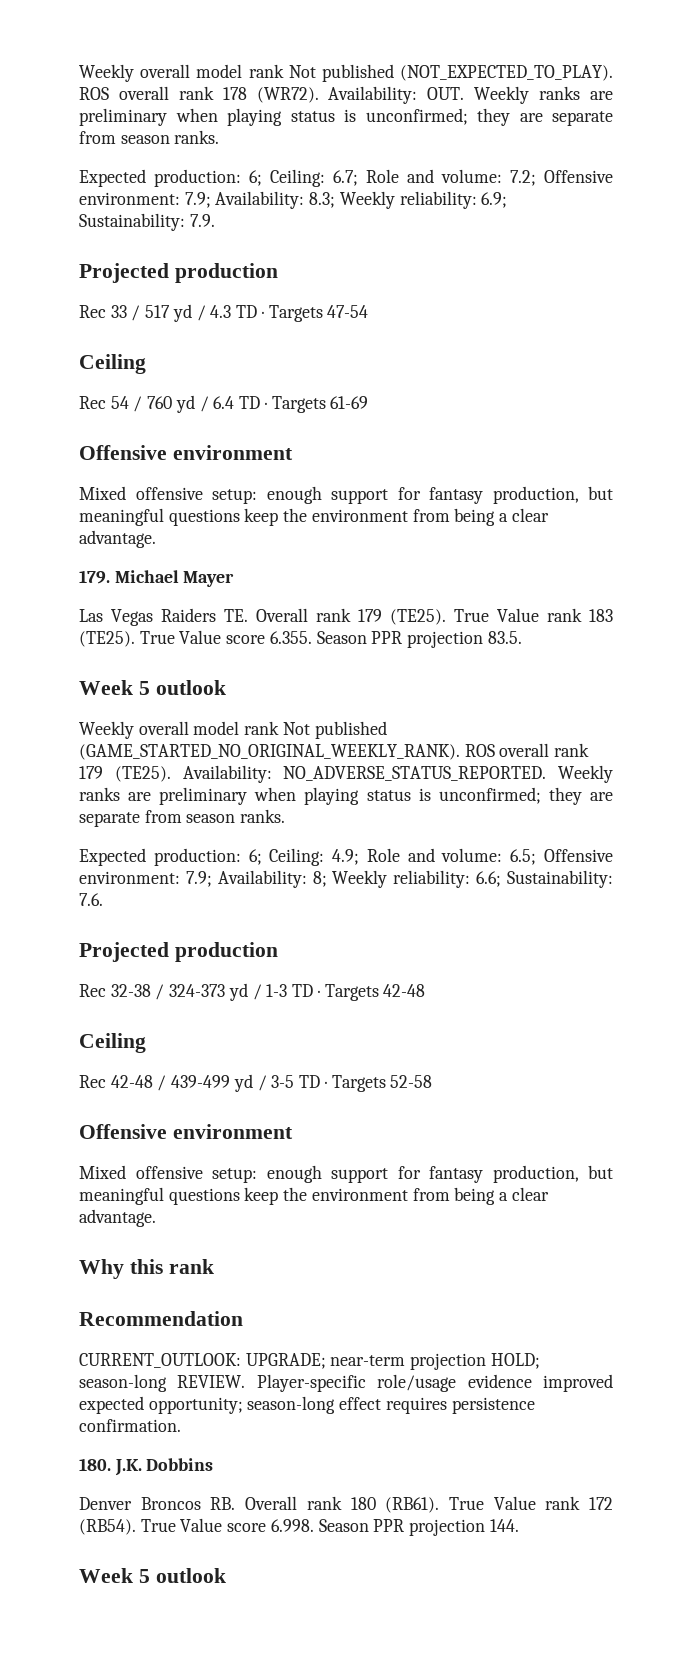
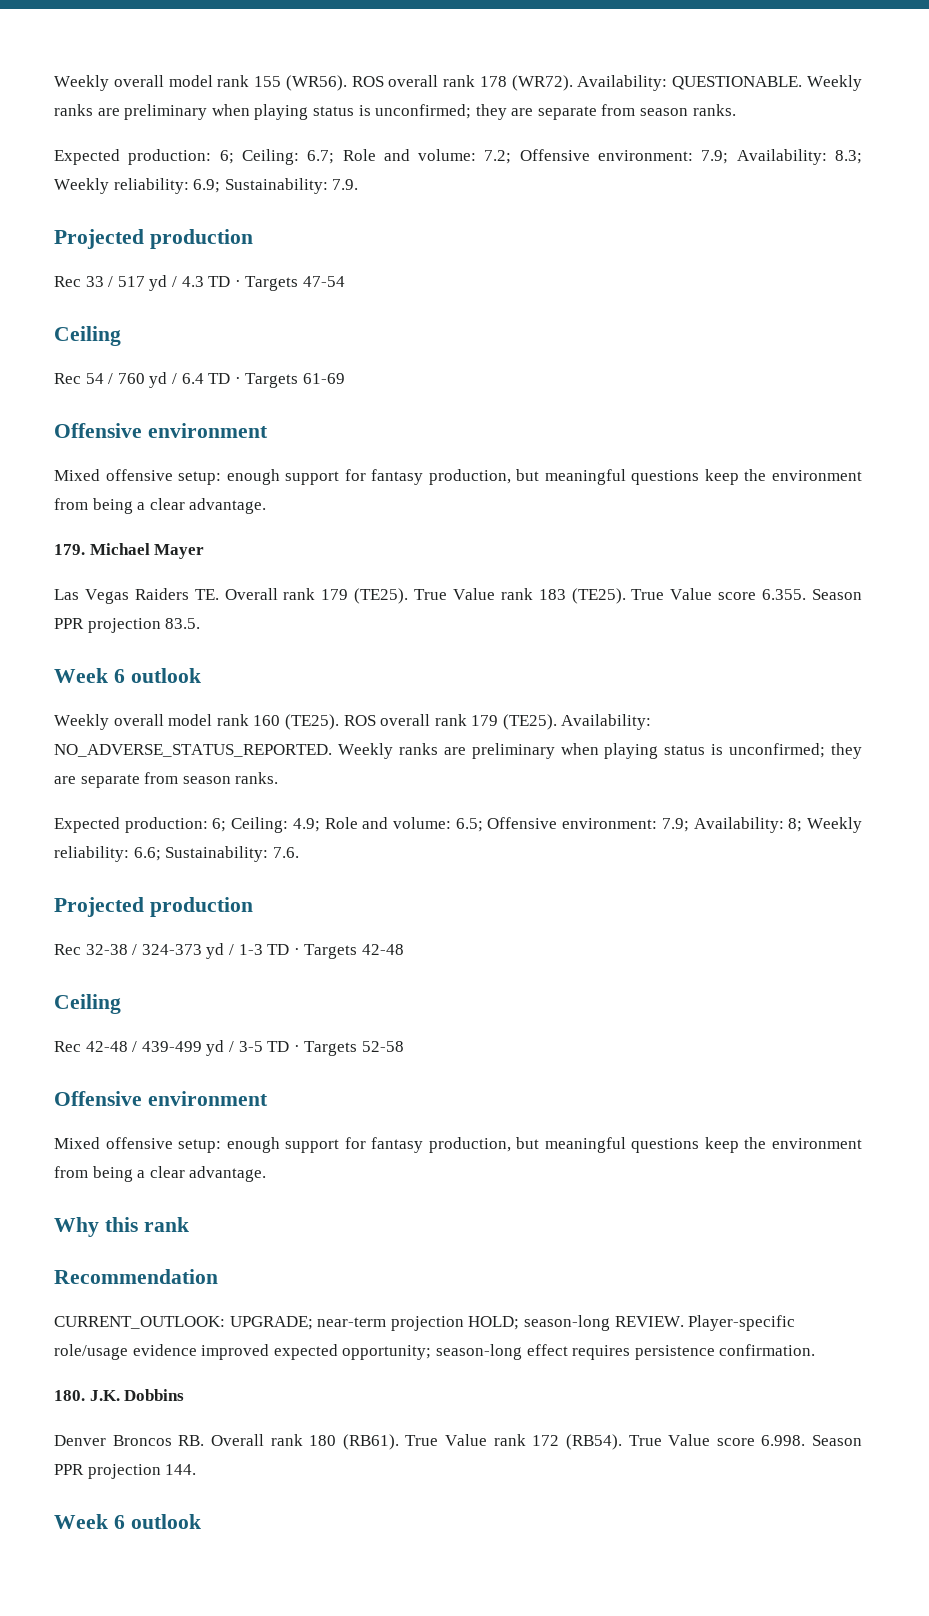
[79,64,613,82] Weekly overall model rank Not published (NOT_EXPECTED_TO_PLAY). -> [54,75,347,91] Weekly overall model rank 155 (WR56).
[427,87,465,100] OUT. -> [672,76,803,90] QUESTIONABLE.
[138,681,150,695] 5 -> [113,669,125,683] 6
[282,721,387,739] [79,744,460,760] Not published (GAME_STARTED_NO_ORIGINAL_WEEKLY_RANK). -> [253,714,339,730] 160 (TE25).
[138,1569,150,1583] 5 -> [113,1515,125,1529] 6

